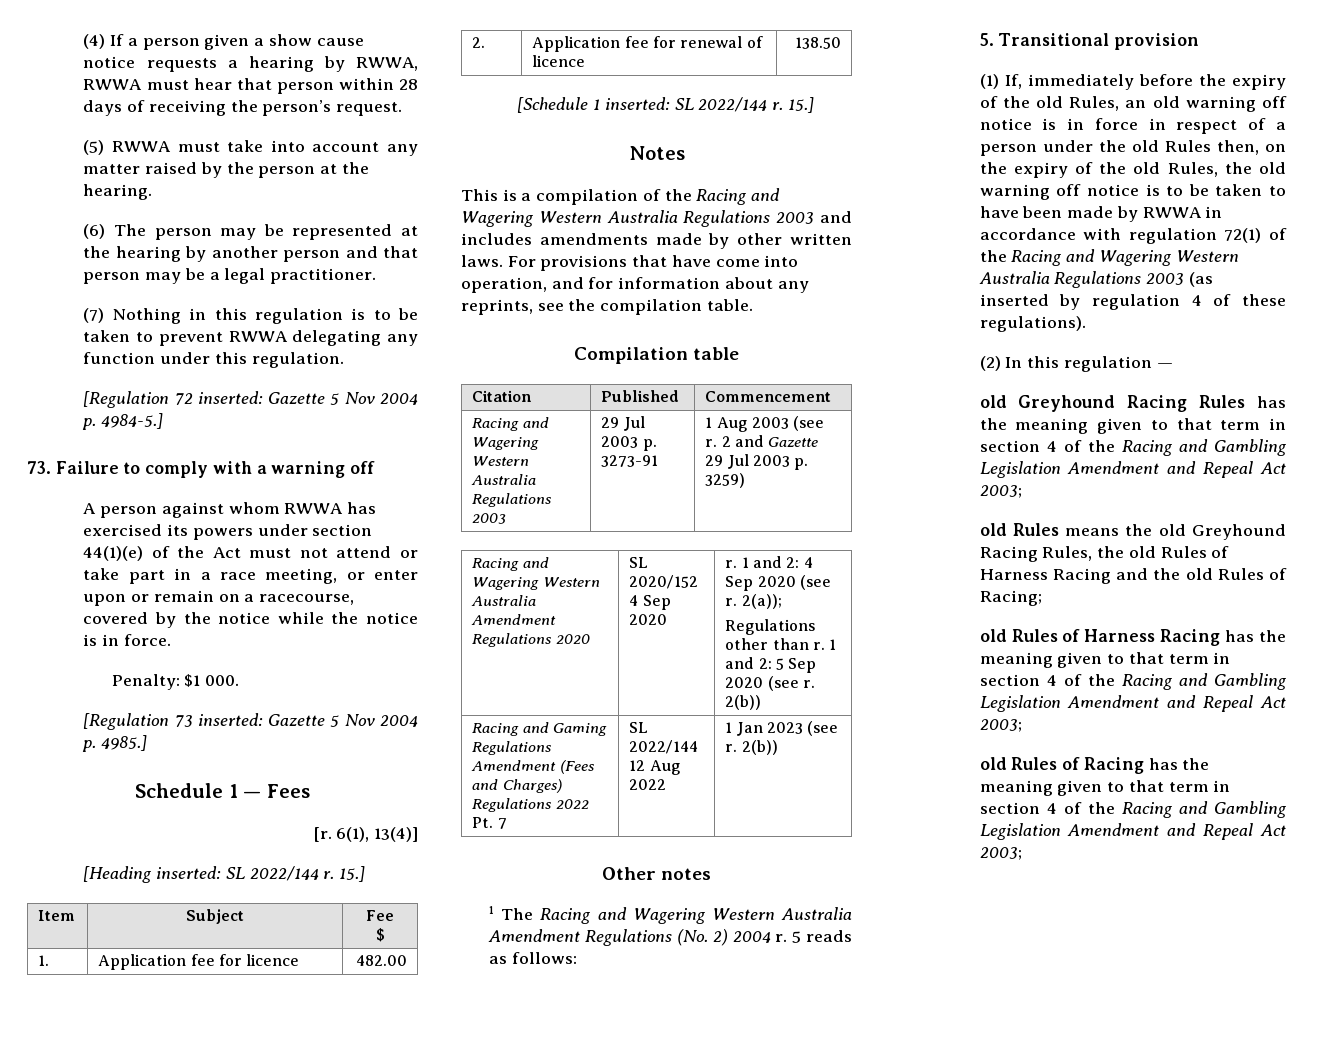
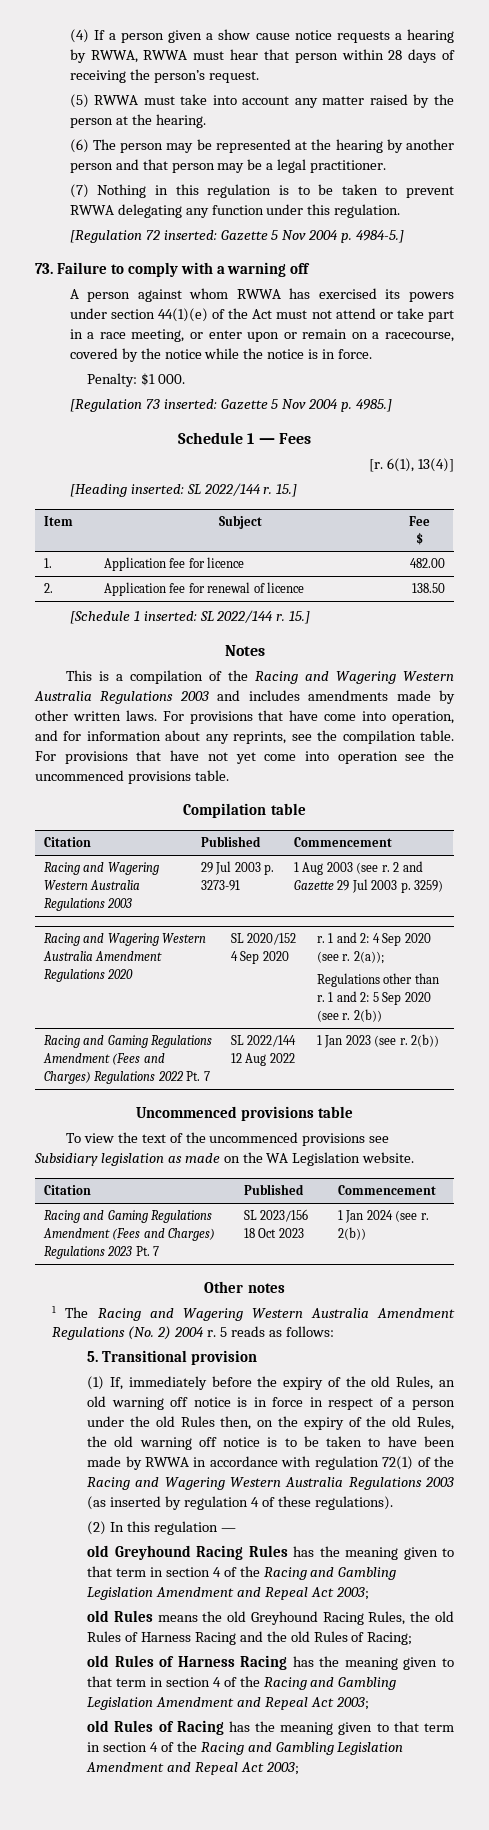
(753, 305) none -> [35,750,454,764] [35,770,229,784] For provisions that have not yet come into operation see the uncommenced provisions table.
(778, 747) none -> [135,1106,354,1121] [65,1132,390,1146] [34,1152,415,1166] [43,1185,91,1195] [243,1184,304,1195] [337,1185,436,1195] [43,1210,213,1223] [42,1228,216,1241] [43,1246,160,1259] [243,1209,309,1222] [243,1228,304,1238] [337,1210,429,1223] [337,1227,366,1240] // Uncommenced provisions table // To view the text of the uncommenced provisions see Subsidiary legislation as made on the WA Legislation website. // Citation | Published | Commencement // Racing and Gaming Regulations Amendment (Fees and Charges) Regulations 2023 Pt. 7 | SL 2023/156 18 Oct 2023 | 1 Jan 2024 (see r. 2(b))

